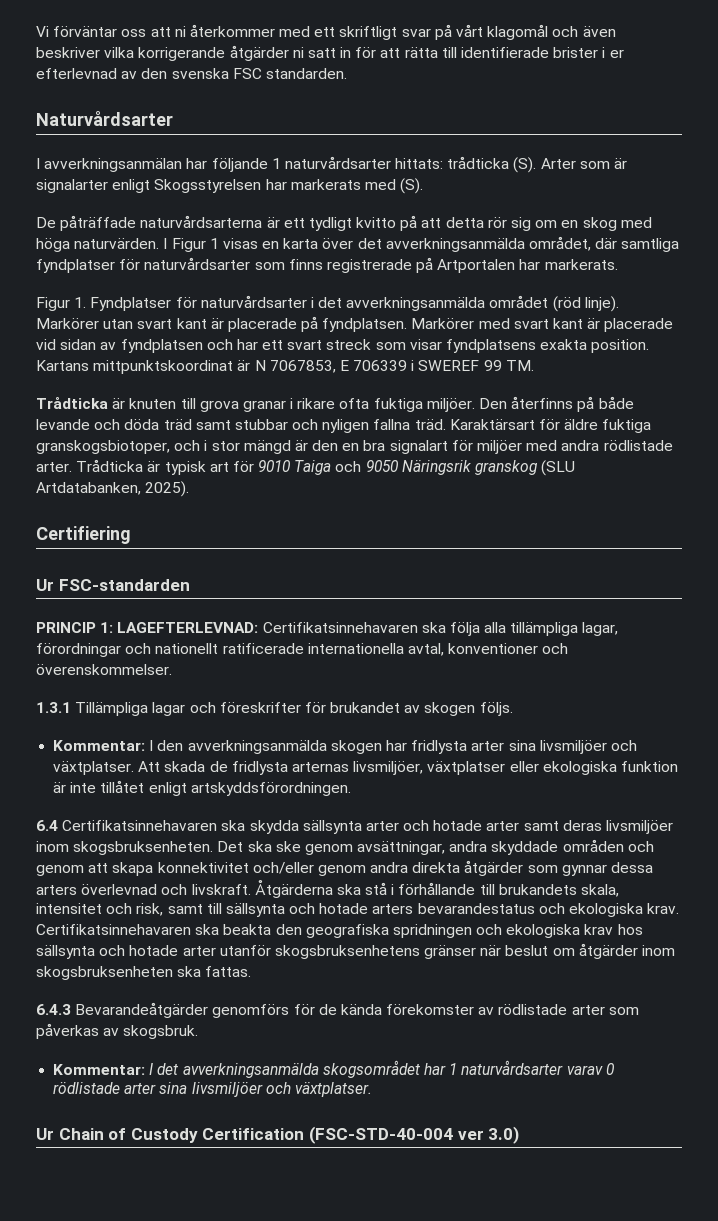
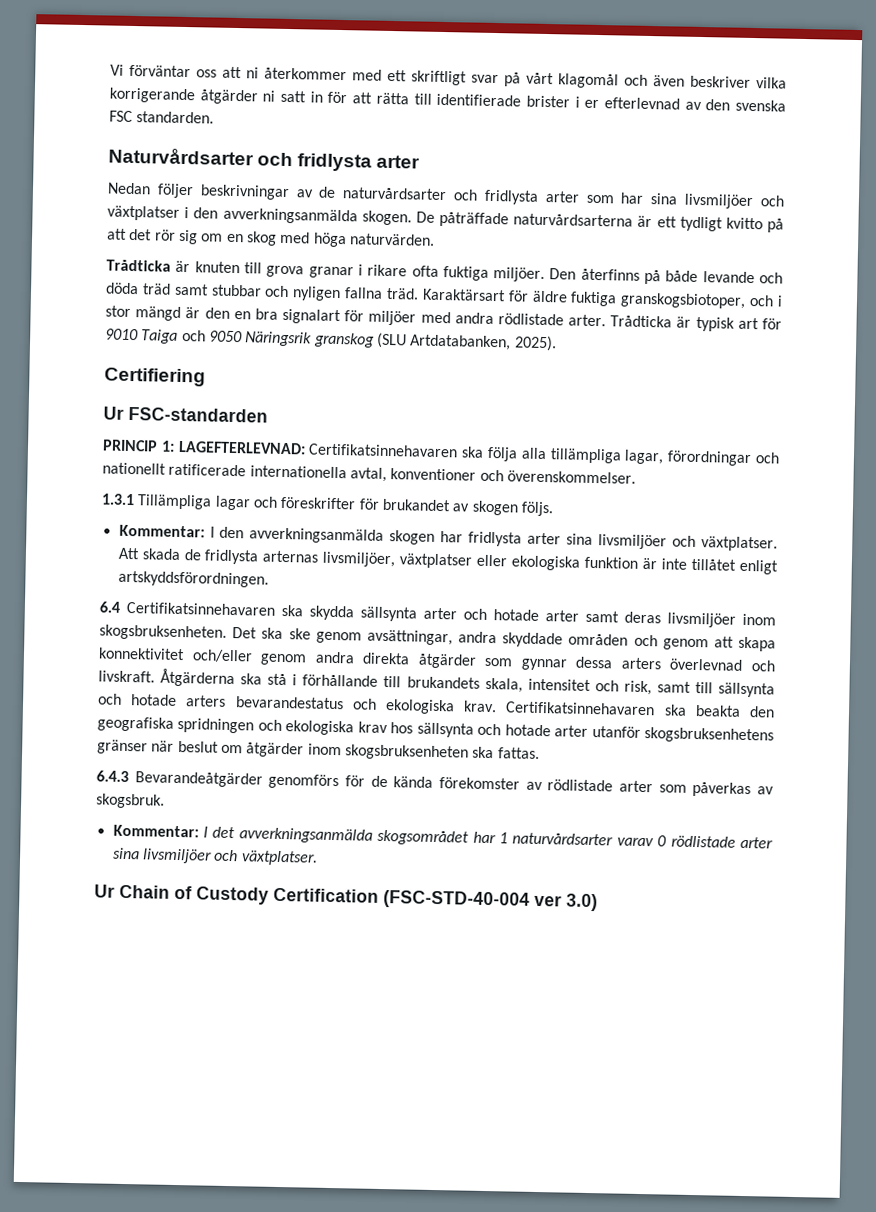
[36,156,628,173] [36,178,424,194] // I avverkningsanmälan har följande 1 naturvårdsarter hittats: trådticka (S). Arter som är signalarter enligt Skogsstyrelsen har markerats med (S). // -> [257,152,421,172] [107,182,785,210] [107,205,412,226] och fridlysta arter // Nedan följer beskrivningar av de naturvårdsarter och fridlysta arter som har sina livsmiljöer och växtplatser i den avverkningsanmälda skogen.
[445,217,484,228] detta -> [129,228,153,241] det
[163,236,680,252] [36,257,618,273] [36,295,619,312] [36,316,674,332] [36,339,650,353] [36,360,534,374] I Figur 1 visas en karta över det avverkningsanmälda området, där samtliga fyndplatser för naturvårdsarter som finns registrerade på Artportalen har markerats. // Figur 1. Fyndplatser för naturvårdsarter i det avverkningsanmälda området (röd linje). Markörer utan svart kant är placerade på fyndplatsen. Markörer med svart kant är placerade vid sidan av fyndplatsen och har ett svart streck som visar fyndplatsens exakta position. Kartans mittpunktskoordinat är N 7067853, E 706339 i SWEREF 99 TM. -> (435, 239) none

